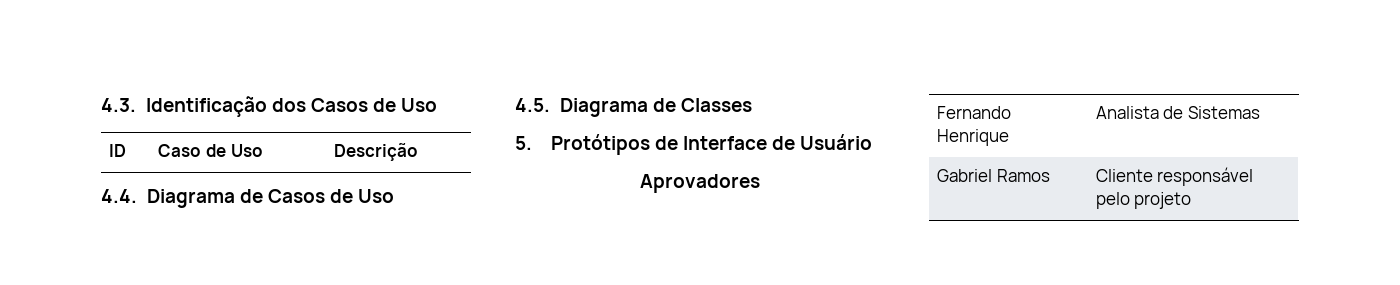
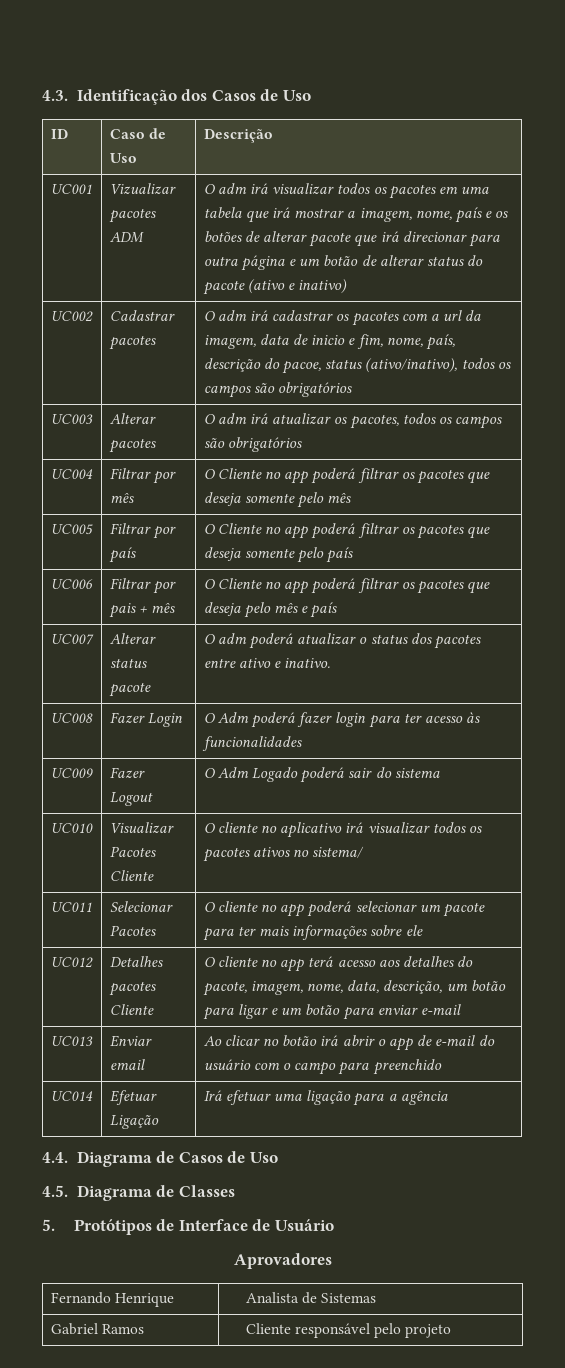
(419, 152) none -> [50,184,92,194] [109,183,176,195] [108,208,156,223] [109,232,144,243] [203,183,490,199] [203,207,509,223] [203,231,501,247] [203,255,484,271] [202,279,348,295] [50,311,93,322] [109,310,175,321] [108,335,156,350] [203,310,482,326] [203,334,456,350] [203,358,511,374] [203,382,353,398] [50,414,93,424] [109,413,156,424] [108,438,156,453] [203,413,503,429] [203,437,302,452] [50,469,93,479] [109,468,176,484] [109,493,134,503] [203,468,491,484] [203,492,352,508] [50,524,93,535] [109,523,176,539] [108,547,136,563] [203,523,491,539] [203,547,354,563] [50,579,93,589] [109,578,176,594] [108,603,176,618] [203,578,491,594] [203,602,338,618] [50,634,94,645] [109,633,156,644] [109,658,147,668] [108,682,151,697] [203,633,482,649] [203,658,331,668] [50,713,93,723] [109,712,183,727] [203,712,481,728] [201,736,302,751] [50,768,94,778] [109,767,145,778] [109,792,153,806] [203,767,440,783] [50,823,93,833] [109,822,174,834] [109,846,156,857] [109,870,154,881] [203,822,483,838] [202,846,365,862] [50,902,92,912] [109,901,173,912] [109,925,156,936] [203,901,486,917] [202,925,423,941] [50,957,93,968] [109,956,163,967] [108,981,156,996] [109,1004,154,1015] [203,956,474,972] [202,980,506,996] [202,1004,462,1020] [50,1036,93,1046] [109,1035,152,1047] [109,1059,145,1070] [203,1035,495,1051] [203,1059,442,1075] [50,1091,93,1101] [109,1090,157,1105] [109,1114,159,1129] [203,1090,448,1106] // UC001 | Vizualizar pacotes ADM | O adm irá visualizar todos os pacotes em uma tabela que irá mostrar a imagem, nome, país e os botões de alterar pacote que irá direcionar para outra página e um botão de alterar status do pacote (ativo e inativo) // UC002 | Cadastrar pacotes | O adm irá cadastrar os pacotes com a url da imagem, data de inicio e fim, nome, país, descrição do pacoe, status (ativo/inativo), todos os campos são obrigatórios // UC003 | Alterar pacotes | O adm irá atualizar os pacotes, todos os campos são obrigatórios // UC004 | Filtrar por mês | O Cliente no app poderá filtrar os pacotes que deseja somente pelo mês // UC005 | Filtrar por país | O Cliente no app poderá filtrar os pacotes que deseja somente pelo país // UC006 | Filtrar por pais + mês | O Cliente no app poderá filtrar os pacotes que deseja pelo mês e país // UC007 | Alterar status pacote | O adm poderá atualizar o status dos pacotes entre ativo e inativo. // UC008 | Fazer Login | O Adm poderá fazer login para ter acesso às funcionalidades // UC009 | Fazer Logout | O Adm Logado poderá sair do sistema // UC010 | Visualizar Pacotes Cliente | O cliente no aplicativo irá visualizar todos os pacotes ativos no sistema/ // UC011 | Selecionar Pacotes | O cliente no app poderá selecionar um pacote para ter mais informações sobre ele // UC012 | Detalhes pacotes Cliente | O cliente no app terá acesso aos detalhes do pacote, imagem, nome, data, descrição, um botão para ligar e um botão para enviar e-mail // UC013 | Enviar email | Ao clicar no botão irá abrir o app de e-mail do usuário com o campo para preenchido // UC014 | Efetuar Ligação | Irá efetuar uma ligação para a agência

